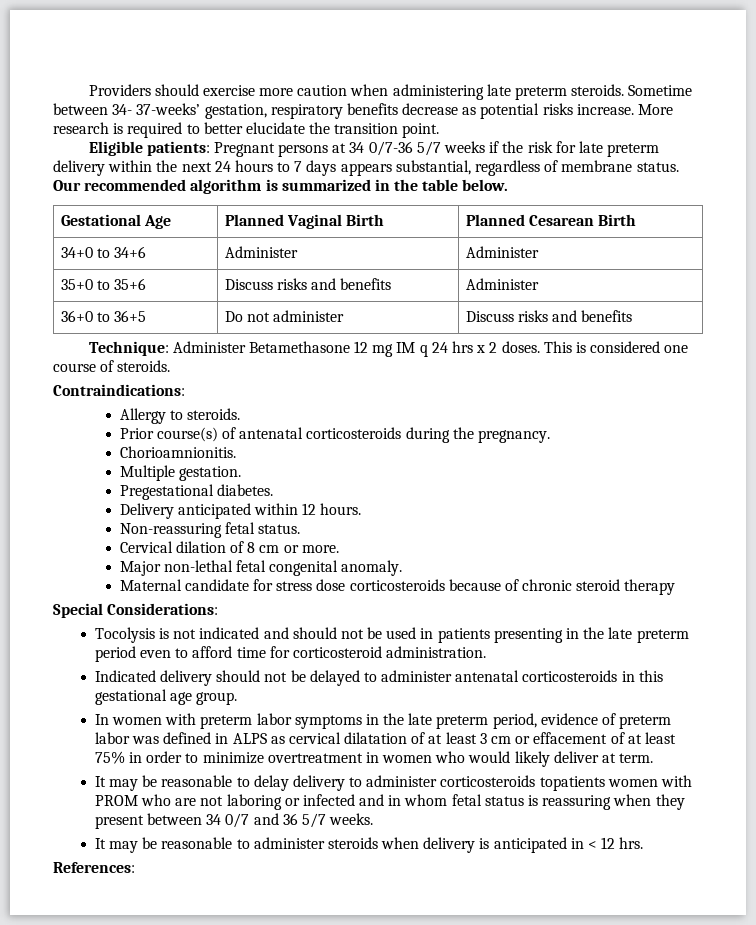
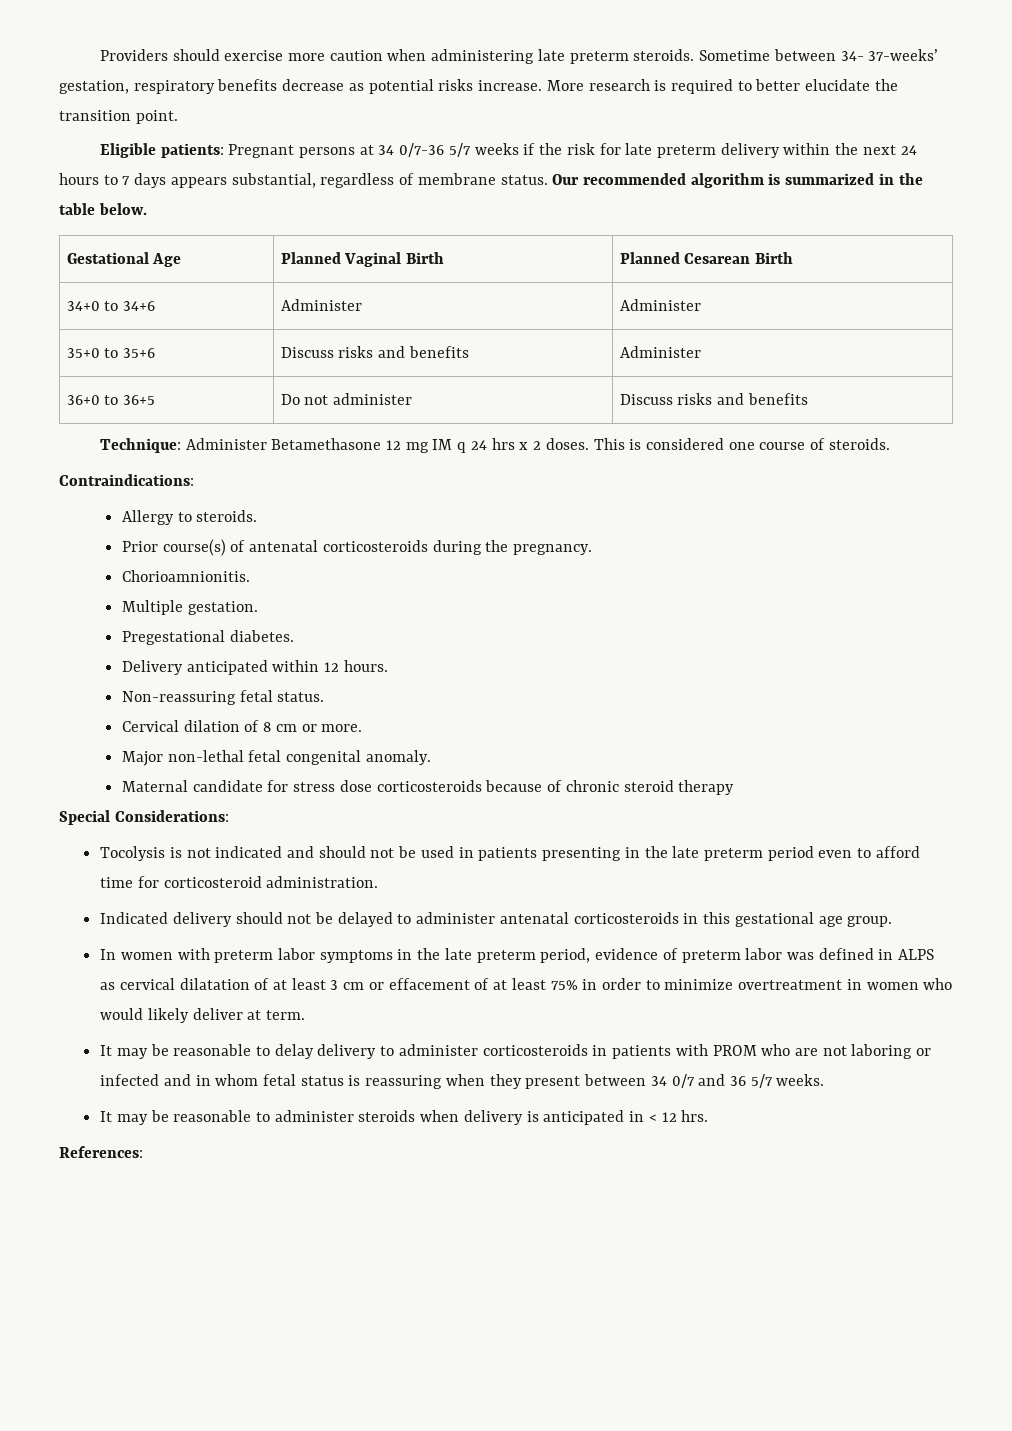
[539,776,658,791] topatients women -> [592,1045,672,1059] in patients

